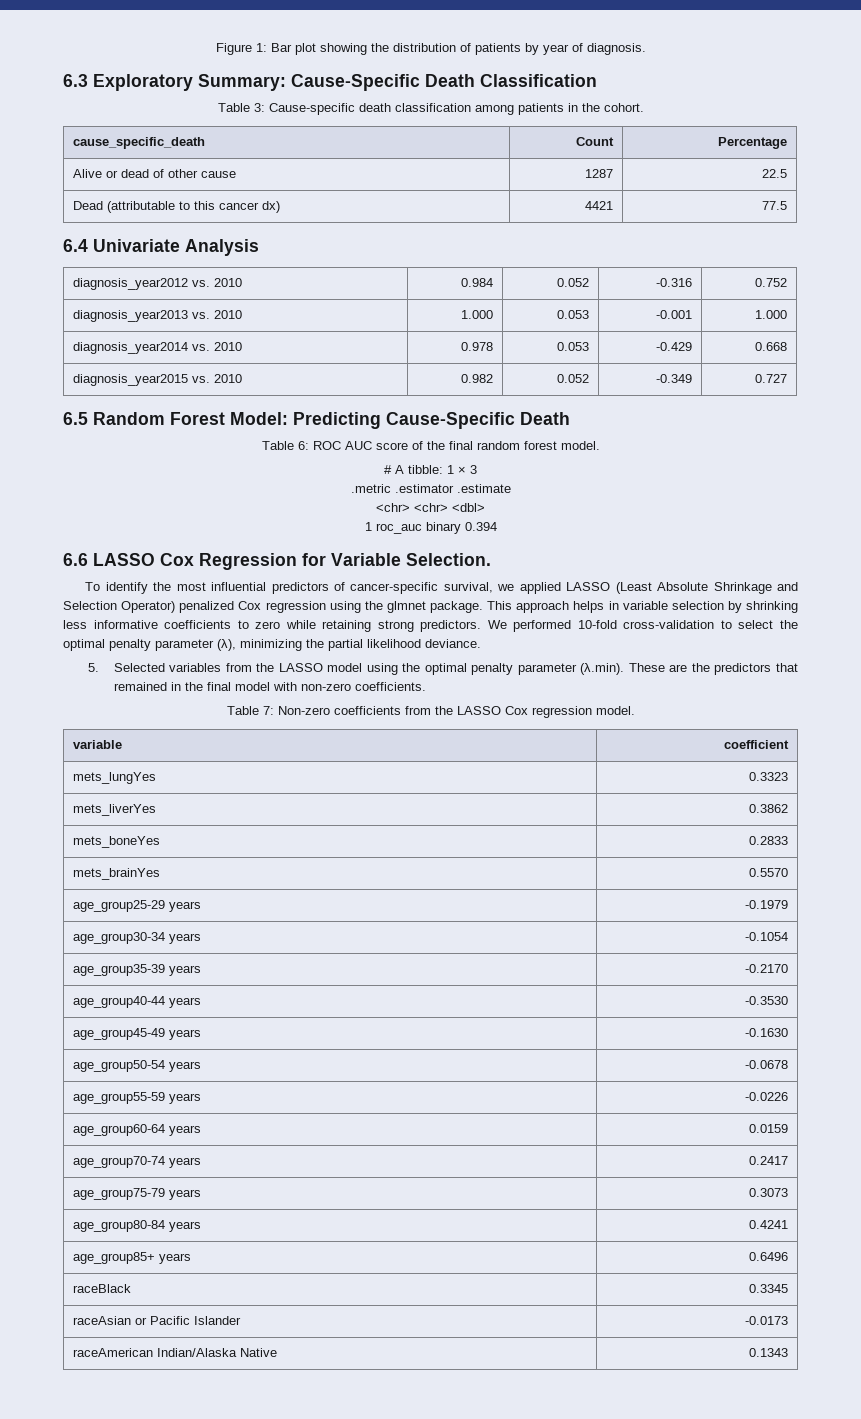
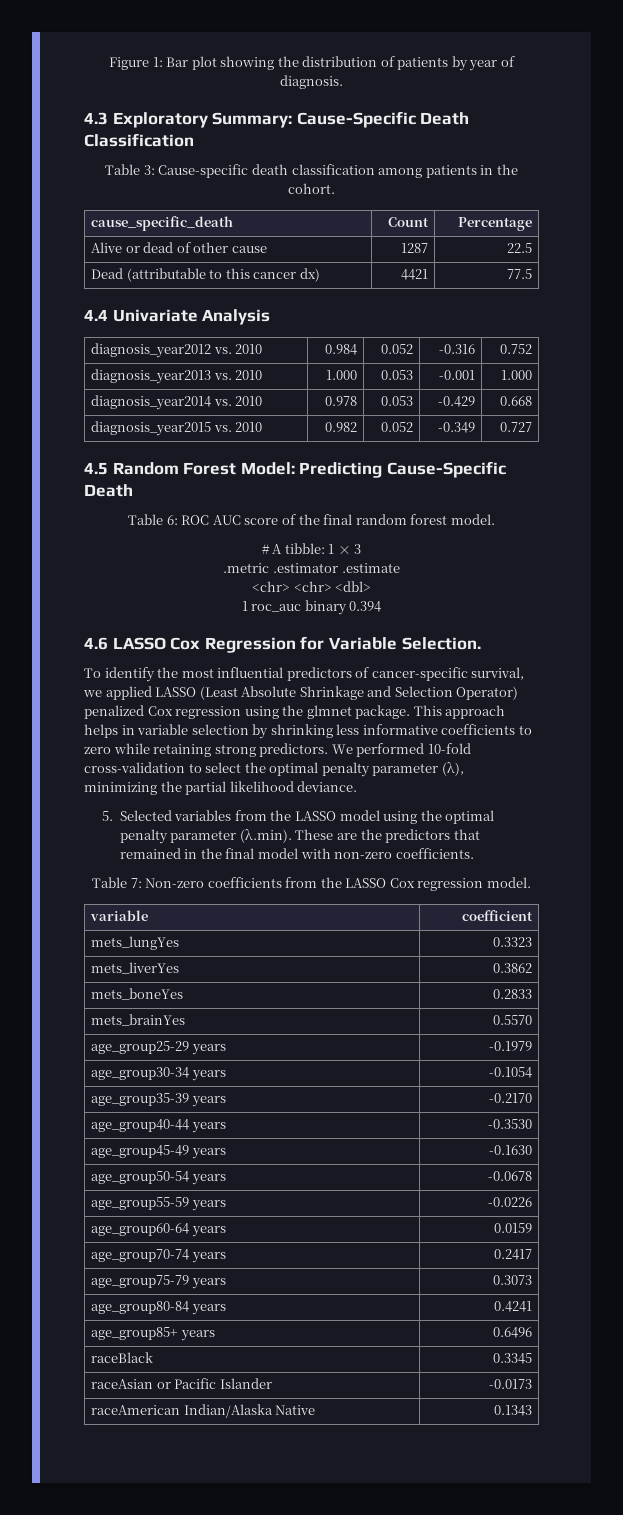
[63,74,88,87] 6.3 -> [84,112,108,125] 4.3
[63,239,88,252] 6.4 -> [84,309,108,321] 4.4
[63,412,88,425] 6.5 -> [84,462,108,475] 4.5
[63,553,88,566] 6.6 -> [84,637,108,650] 4.6

